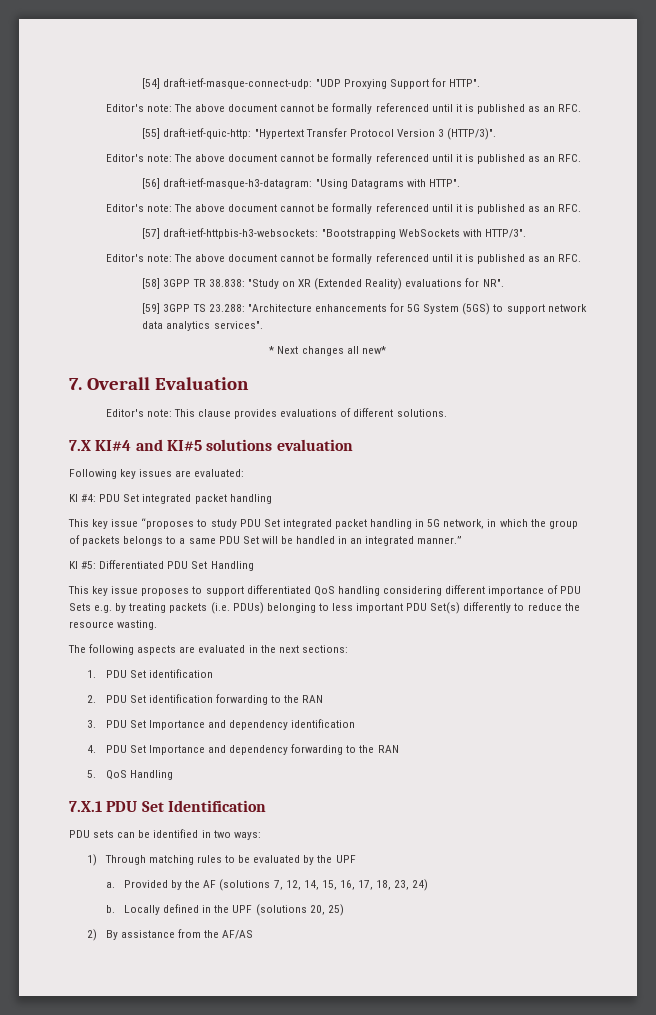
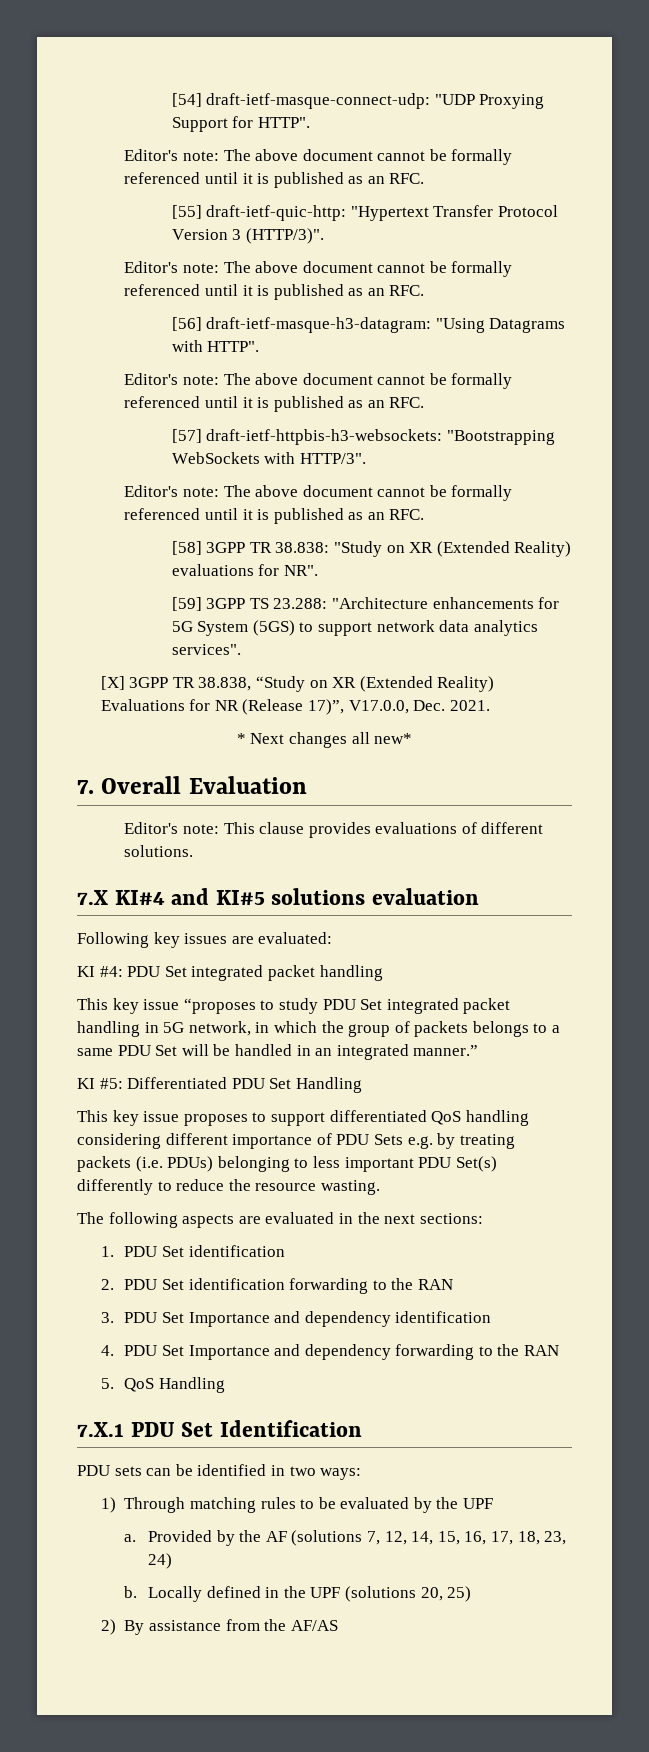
(263, 325) none -> [100,676,495,692] [100,699,490,715] // [X] 3GPP TR 38.838, “Study on XR (Extended Reality) Evaluations for NR (Release 17)”, V17.0.0, Dec. 2021.

